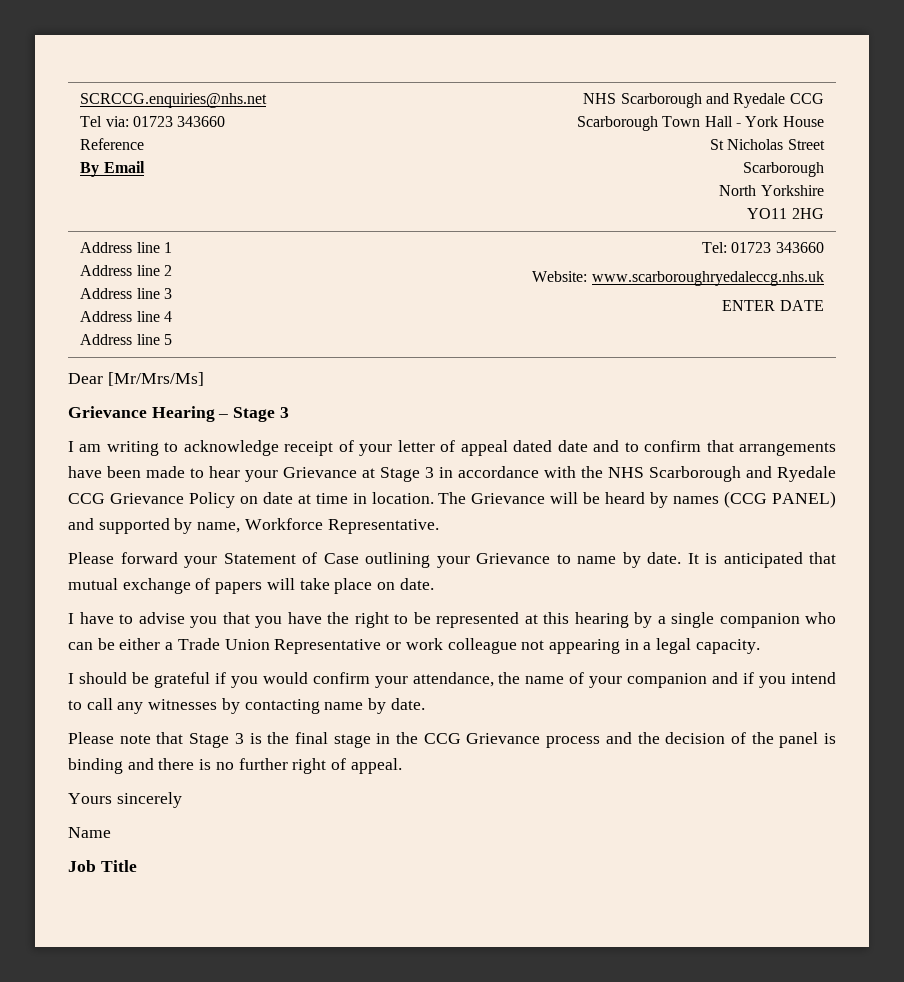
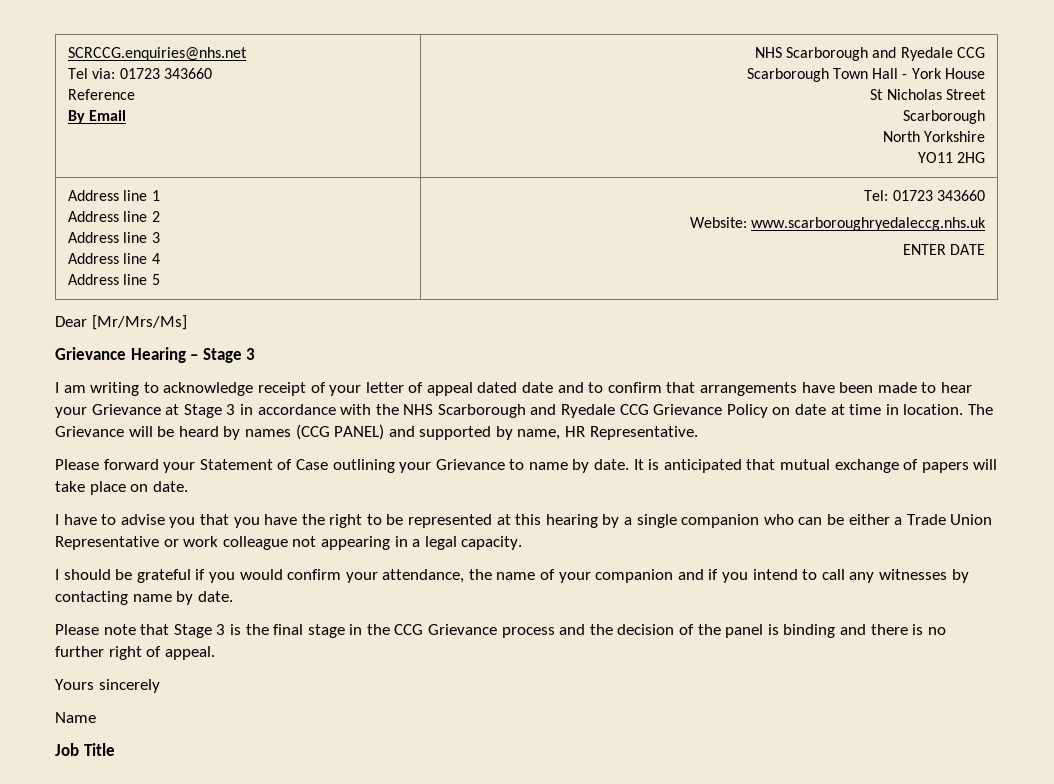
[244,518,323,530] Workforce -> [565,426,586,437] HR

